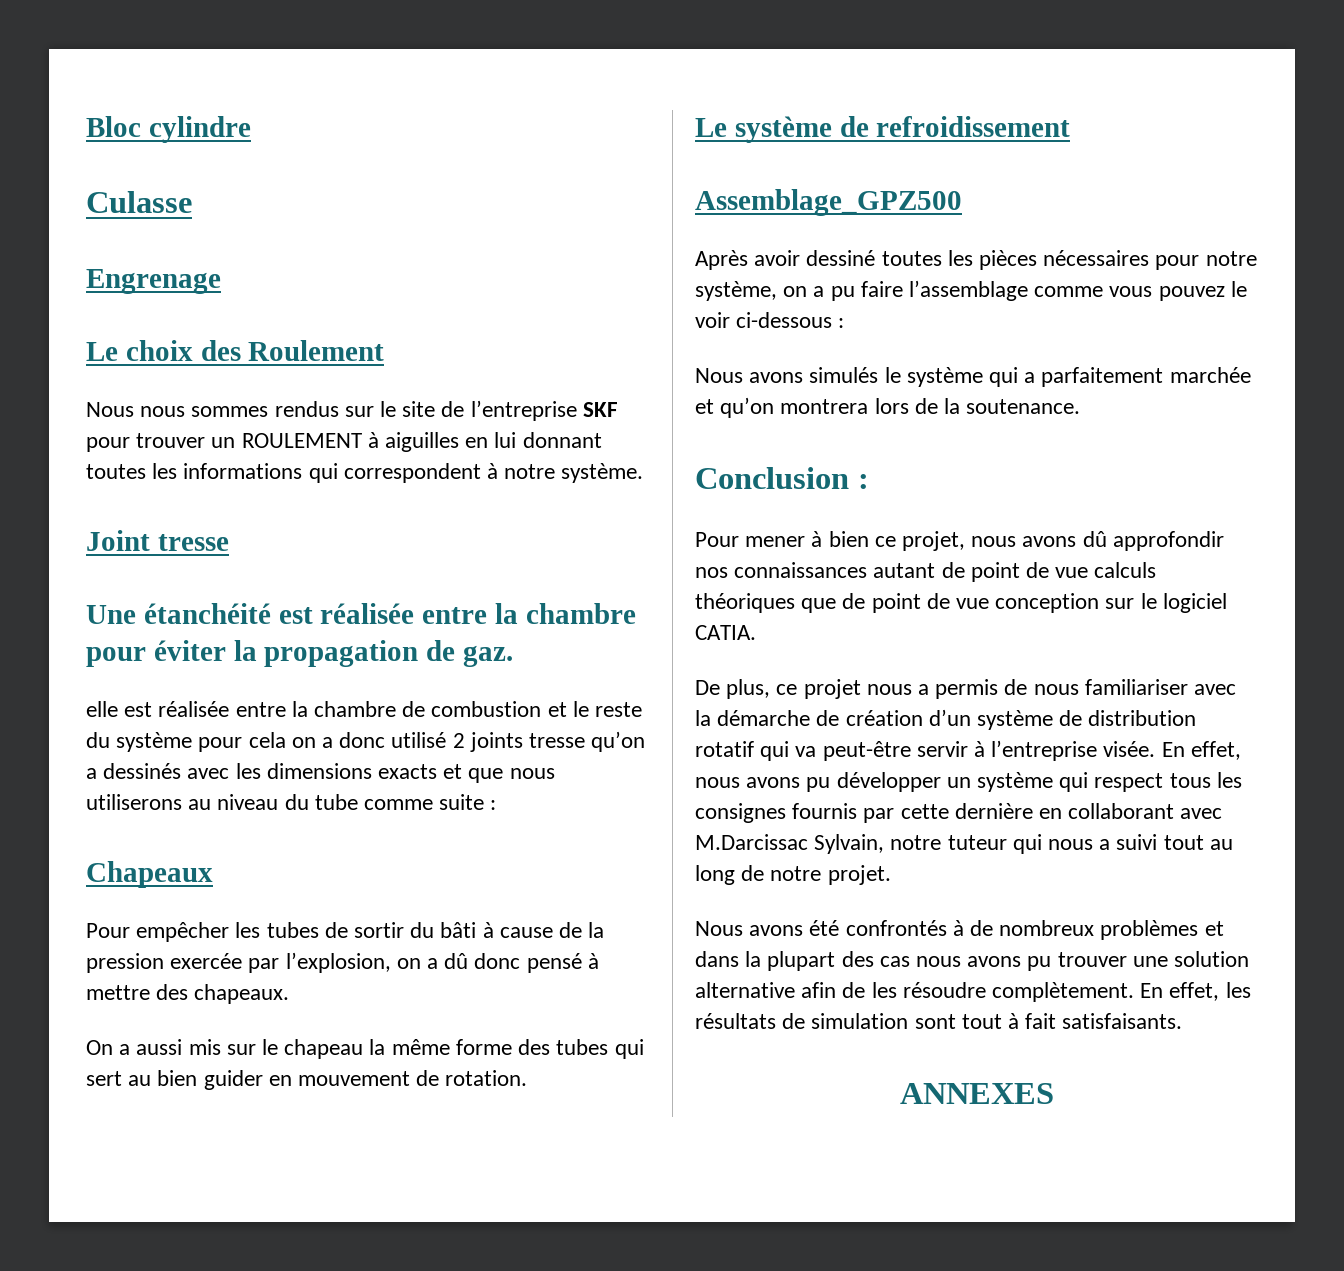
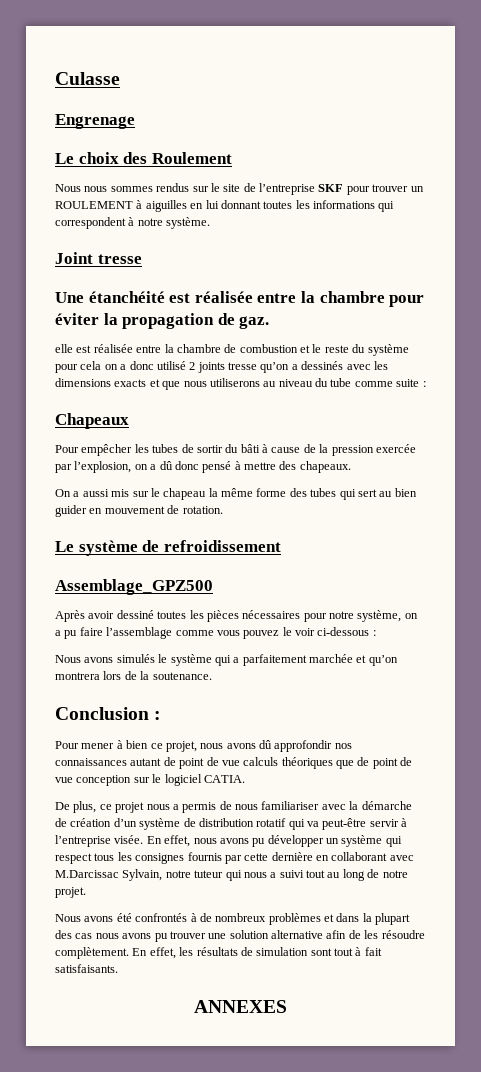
[86,116,251,143] Bloc cylindre // -> (55, 78) none

